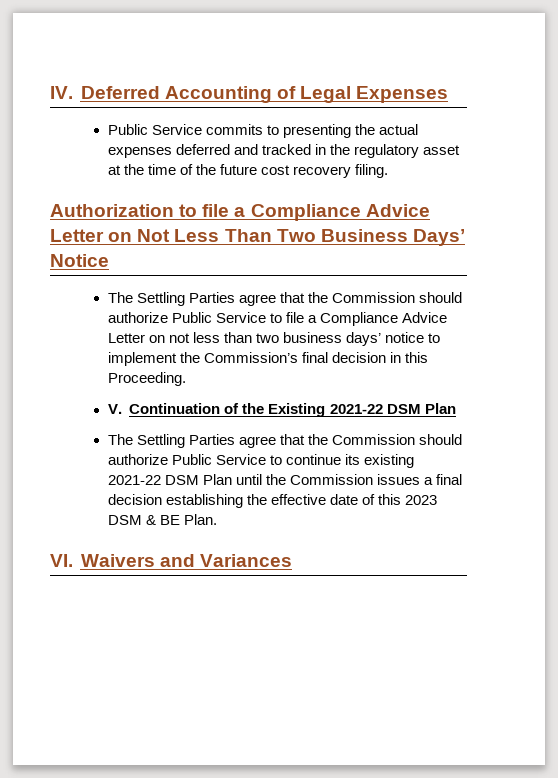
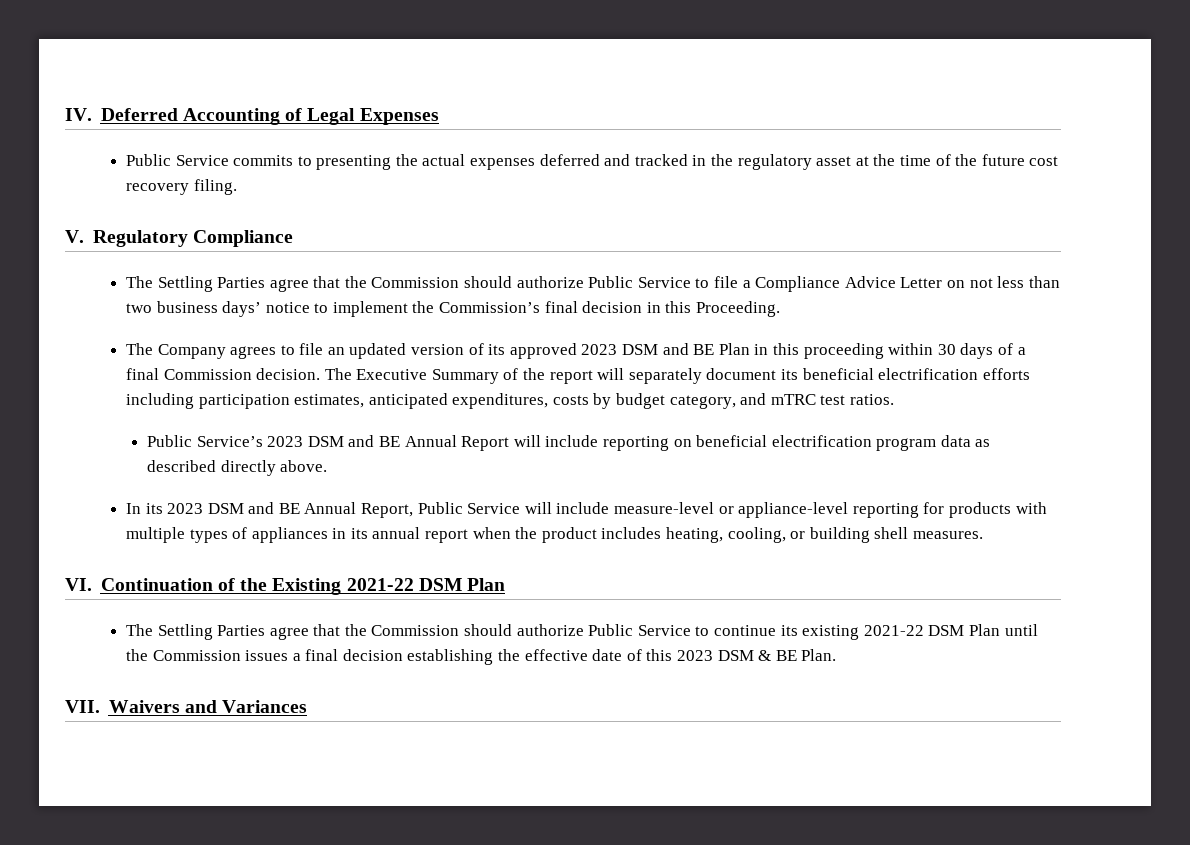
[50,204,430,221] [50,229,465,246] [50,254,109,267] Authorization to file a Compliance Advice Letter on Not Less Than Two Business Days’ Notice -> [65,230,293,247] V. Regulatory Compliance
[107,404,122,414] V. -> [125,343,1026,359] [125,368,1030,384] [125,393,895,409] [147,435,991,451] [147,460,328,476] [125,502,1047,518] [125,527,983,543] [65,578,92,591] The Company agrees to file an updated version of its approved 2023 DSM and BE Plan in this proceeding within 30 days of a final Commission decision. The Executive Summary of the report will separately document its beneficial electrification efforts including participation estimates, anticipated expenditures, costs by budget category, and mTRC test ratios. // Public Service’s 2023 DSM and BE Annual Report will include reporting on beneficial electrification program data as described directly above. // In its 2023 DSM and BE Annual Report, Public Service will include measure-level or appliance-level reporting for products with multiple types of appliances in its annual report when the product includes heating, cooling, or building shell measures. // VI.
[50,554,73,567] VI. -> [65,700,100,713] VII.

